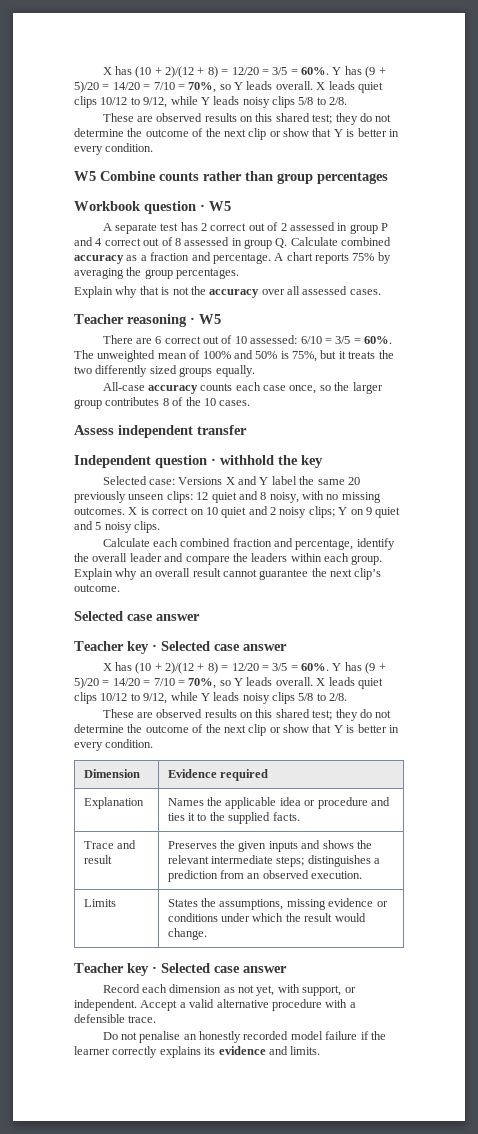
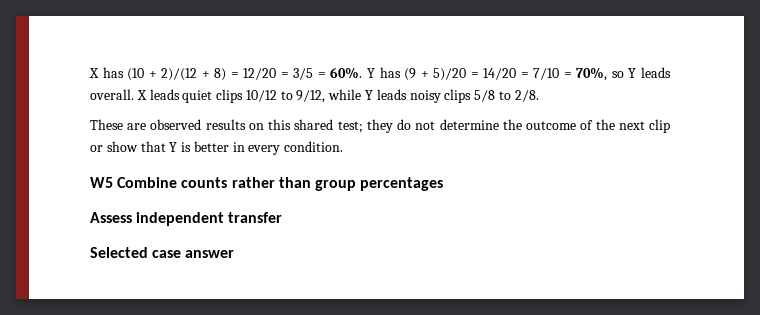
[74,201,231,214] [102,222,389,234] [74,237,392,249] [74,252,391,264] [74,267,240,279] [74,286,381,298] [74,314,221,327] [102,335,393,344] [74,350,394,362] [74,365,255,377] [102,382,383,394] [74,397,251,409] [74,425,247,438] [74,455,323,468] [102,476,360,485] [74,491,381,503] [74,506,401,518] [74,521,161,533] [102,538,395,550] [74,553,383,565] [74,568,382,580] [74,584,120,592] [74,611,200,621] [74,641,287,654] [102,662,386,674] [74,677,383,689] [74,692,348,704] [102,709,392,721] [74,724,399,736] [74,739,154,751] [83,769,140,778] [167,769,269,781] [83,797,144,809] [167,797,390,809] [167,812,300,824] [83,840,137,849] [83,855,112,864] [167,840,372,852] [167,855,381,867] [167,870,363,882] [83,899,116,907] [167,898,388,910] [167,913,366,922] [167,928,207,940] [74,963,287,976] [102,984,356,996] [74,999,356,1011] [74,1014,157,1023] [102,1031,386,1043] [74,1046,321,1058] Workbook question · W5 // A separate test has 2 correct out of 2 assessed in group P and 4 correct out of 8 assessed in group Q. Calculate combined accuracy as a fraction and percentage. A chart reports 75% by averaging the group percentages. // Explain why that is not the accuracy over all assessed cases. // Teacher reasoning · W5 // There are 6 correct out of 10 assessed: 6/10 = 3/5 = 60%. The unweighted mean of 100% and 50% is 75%, but it treats the two differently sized groups equally. // All-case accuracy counts each case once, so the larger group contributes 8 of the 10 cases. // Assess independent transfer // Independent question · withhold the key // Selected case: Versions X and Y label the same 20 previously unseen clips: 12 quiet and 8 noisy, with no missing outcomes. X is correct on 10 quiet and 2 noisy clips; Y on 9 quiet and 5 noisy clips. // Calculate each combined fraction and percentage, identify the overall leader and compare the leaders within each group. Explain why an overall result cannot guarantee the next clip’s outcome. // Selected case answer // Teacher key · Selected case answer // X has (10 + 2)/(12 + 8) = 12/20 = 3/5 = 60%. Y has (9 + 5)/20 = 14/20 = 7/10 = 70%, so Y leads overall. X leads quiet clips 10/12 to 9/12, while Y leads noisy clips 5/8 to 2/8. // These are observed results on this shared test; they do not determine the outcome of the next clip or show that Y is better in every condition. // Dimension | Evidence required // Explanation | Names the applicable idea or procedure and ties it to the supplied facts. // Trace and result | Preserves the given inputs and shows the relevant intermediate steps; distinguishes a prediction from an observed execution. // Limits | States the assumptions, missing evidence or conditions under which the result would change. // Teacher key · Selected case answer // Record each dimension as not yet, with support, or independent. Accept a valid alternative procedure with a defensible trace. // Do not penalise an honestly recorded model failure if the learner correctly explains its evidence and limits. -> [90,212,283,226] [90,247,235,258] Assess independent transfer // Selected case answer

